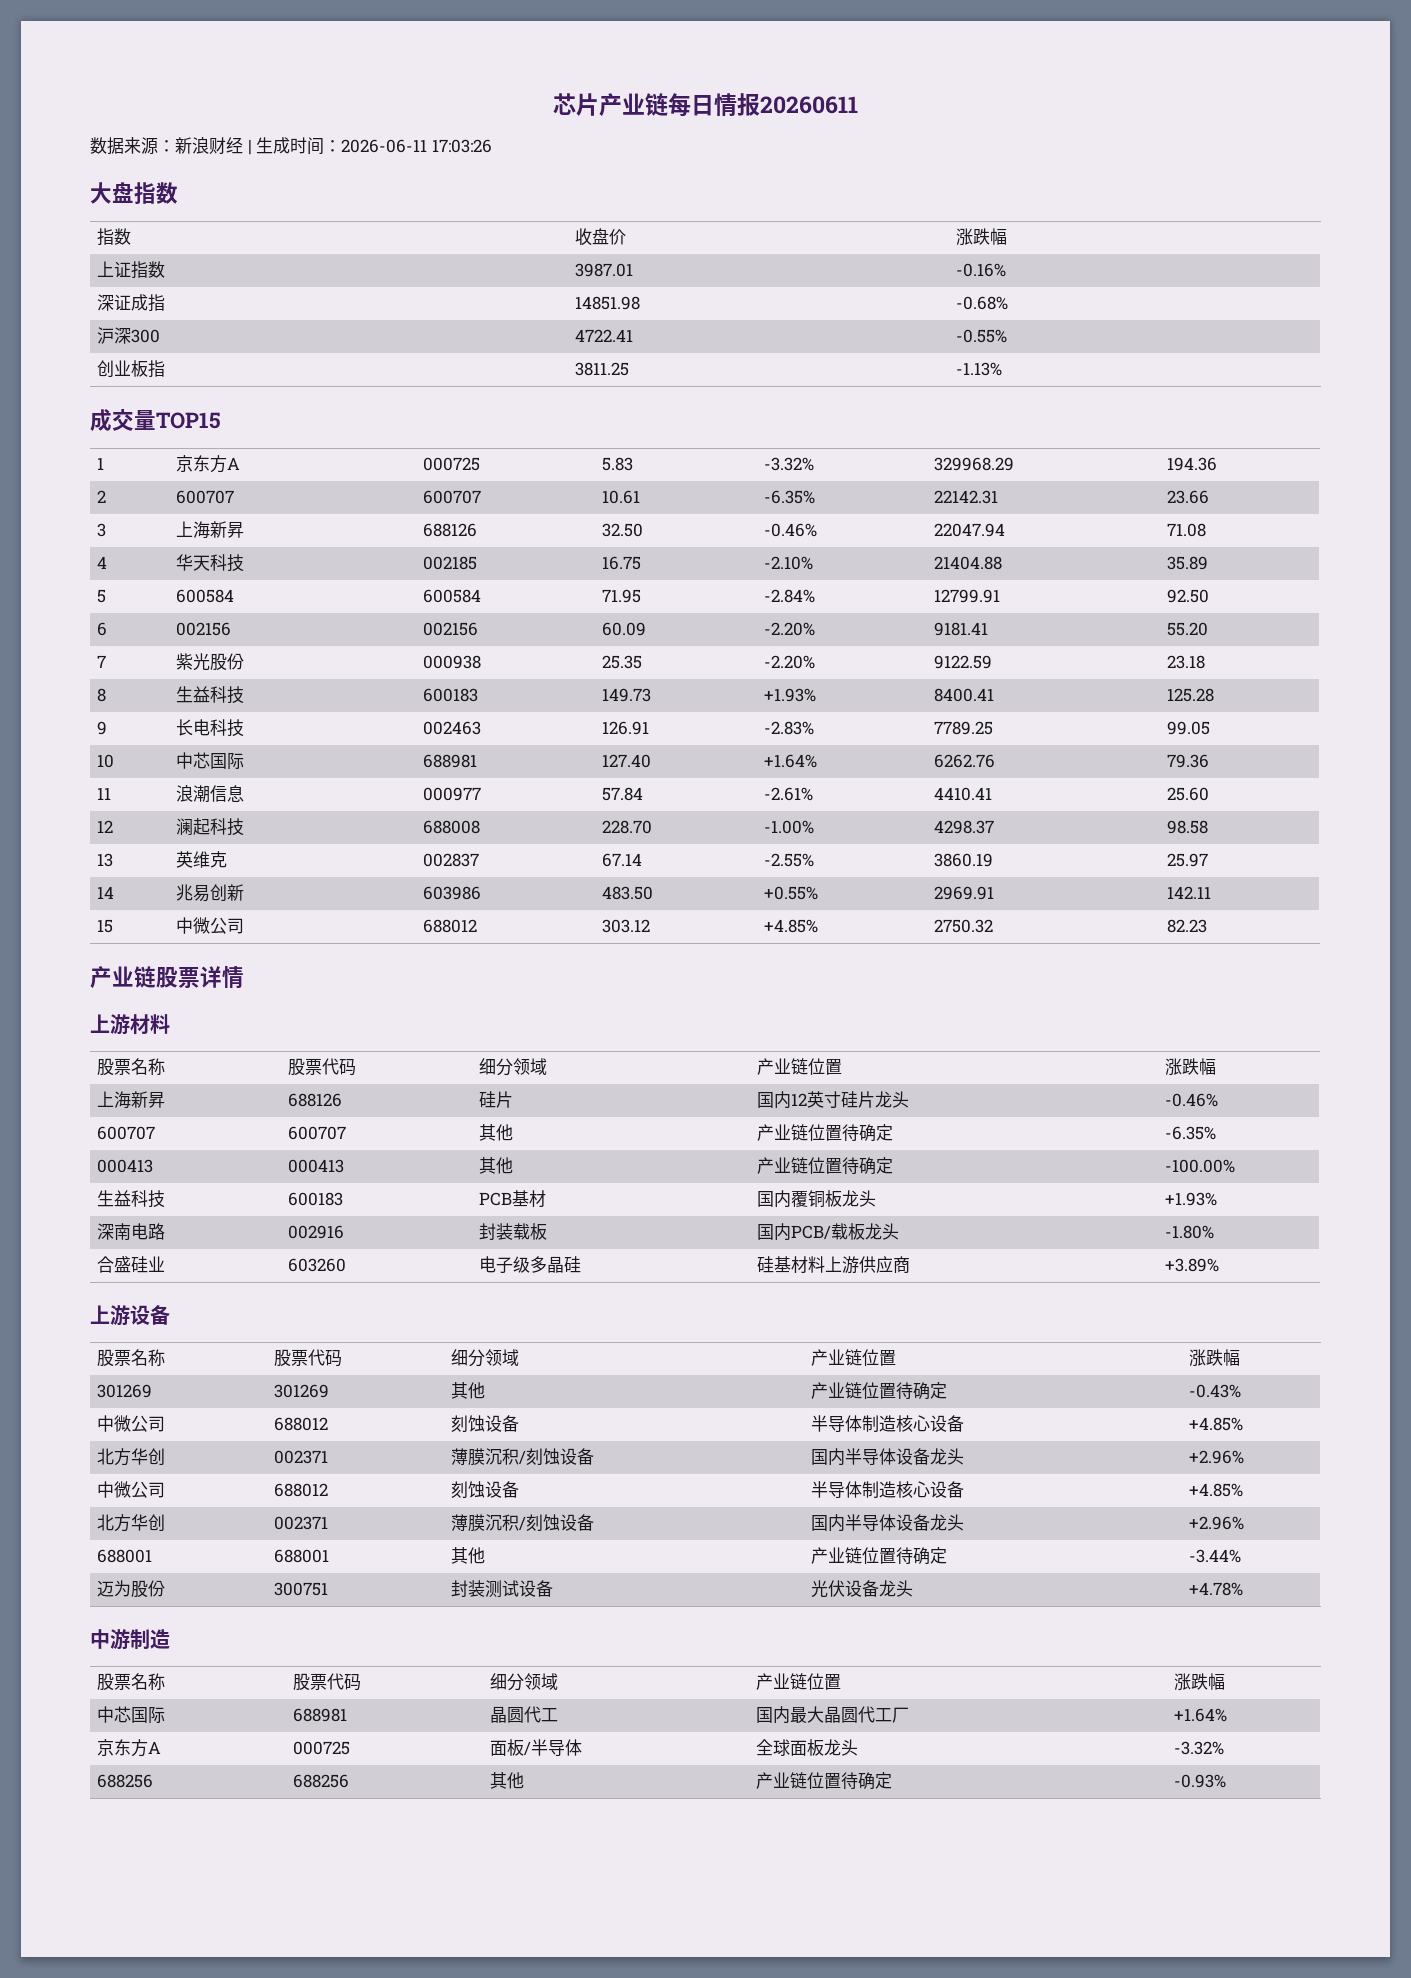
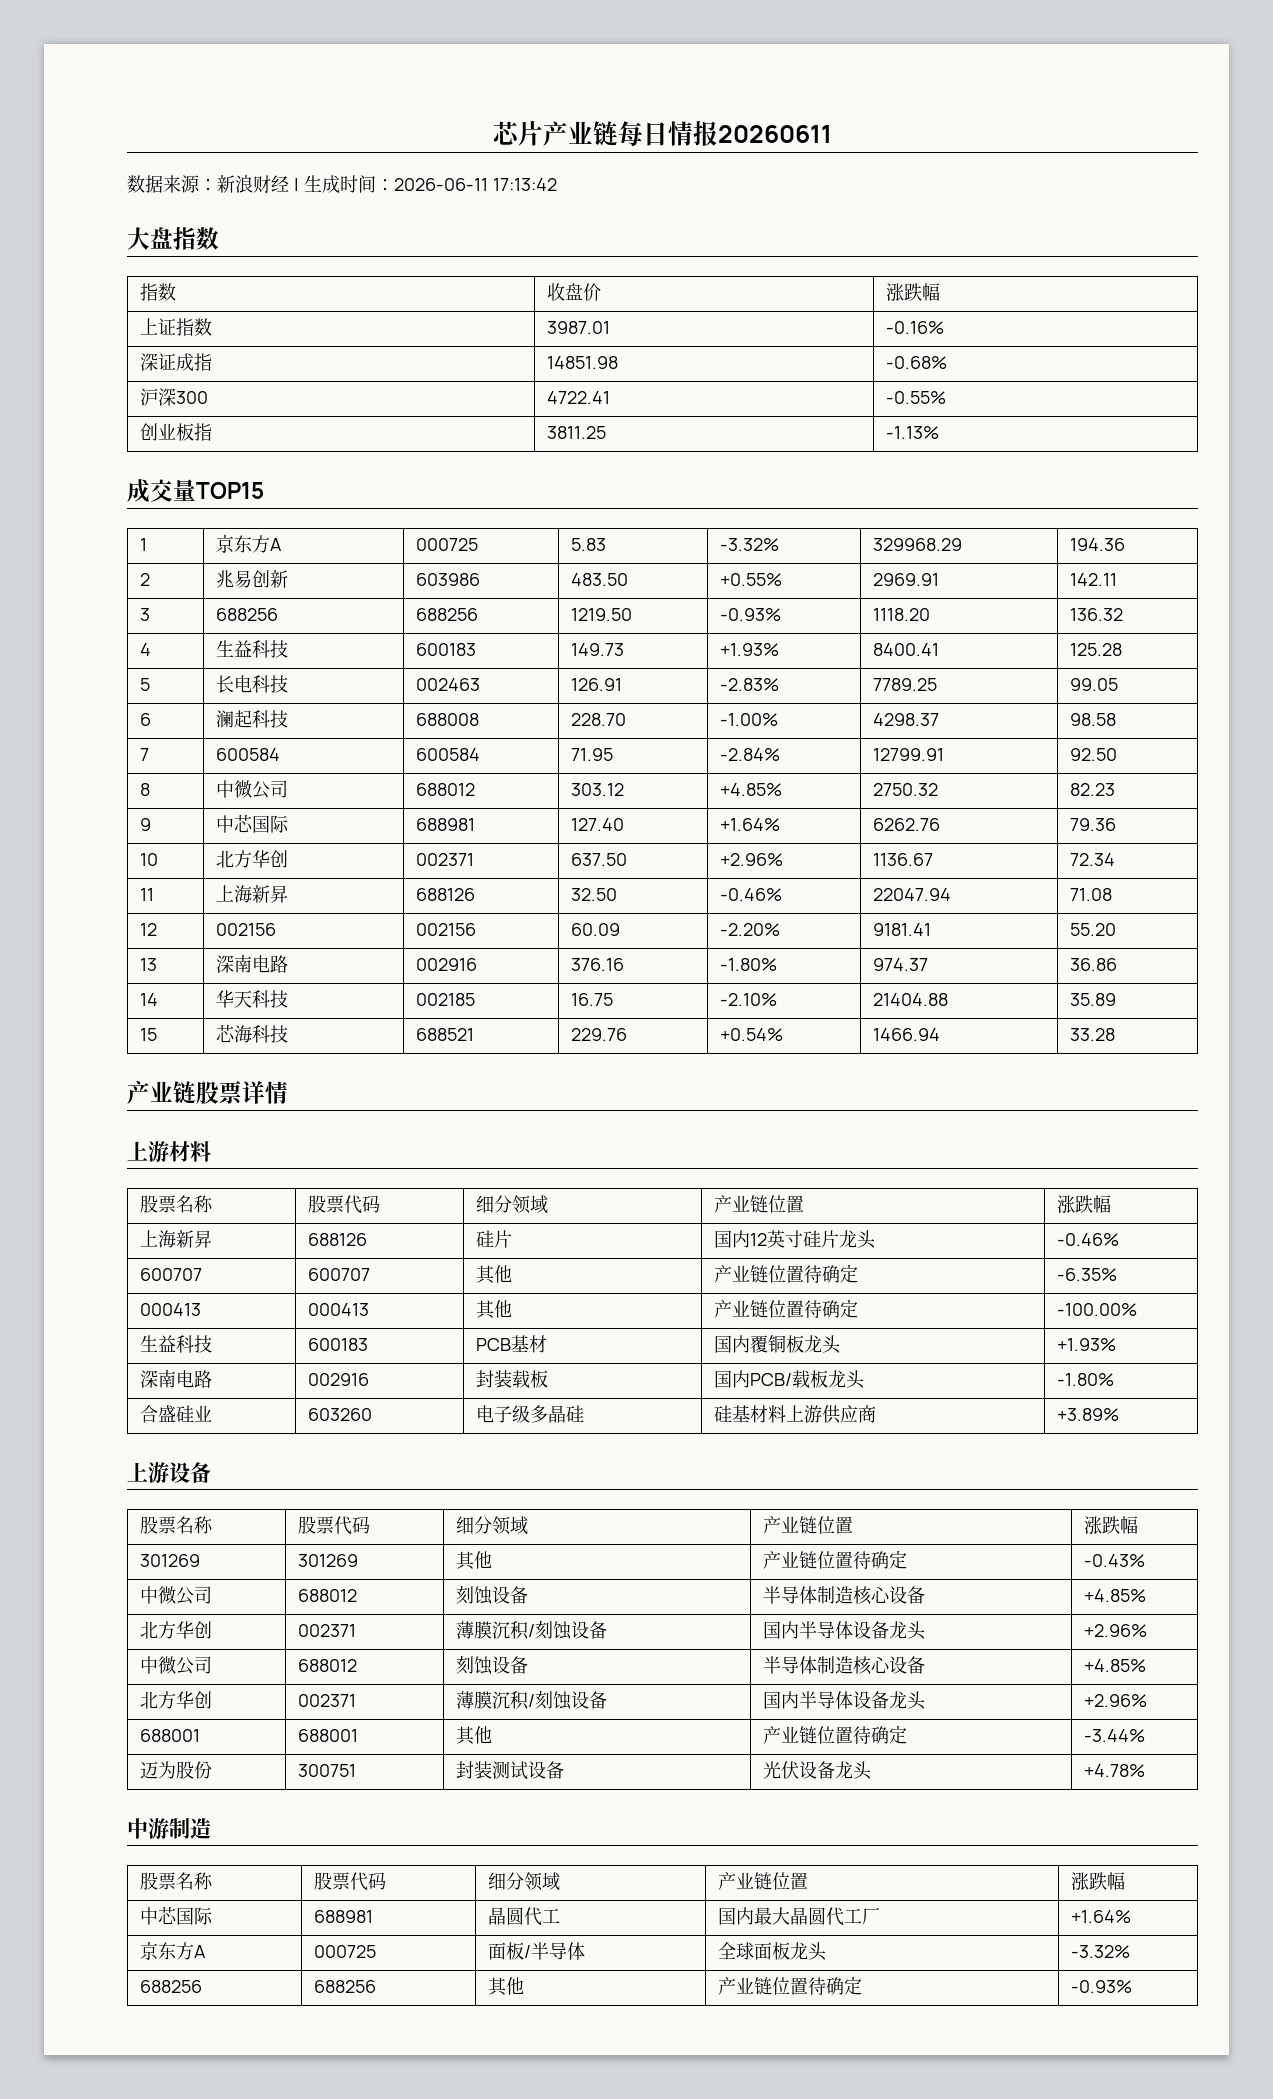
[431,139,492,153] 17:03:26 -> [492,178,557,191] 17:13:42
[176,490,235,504] [423,490,482,504] [602,490,641,504] [764,490,816,504] [934,490,999,504] [1167,490,1210,504] [97,523,107,537] 600707 | 600707 | 10.61 | -6.35% | 22142.31 | 23.66 // 3 -> [215,570,288,588] [415,573,480,586] [570,573,628,586] [719,573,782,586] [872,573,939,586] [1069,573,1117,586] [139,608,150,621] [215,608,278,621] [415,608,478,621] [570,608,632,621] [719,608,781,621] [872,608,930,621] [1069,608,1123,621] [139,643,151,656] [215,640,288,658] [415,643,476,656] [570,643,624,656] [719,643,779,656] [872,643,939,656] [1069,643,1122,656] [139,678,150,691] [215,675,288,693] [415,678,480,691] [570,678,622,691] [719,678,779,691] [872,678,937,691] [1069,678,1118,691] [139,713,151,726] [215,710,288,728] [415,713,479,726] [570,713,626,726] [719,713,778,726] [872,713,939,726] [1069,713,1116,726] [139,748,149,761] [215,748,280,761] [415,748,480,761] [570,748,613,761] [719,748,780,761] [872,748,944,761] [1069,748,1117,761] [139,783,150,796] [215,780,288,799] [415,783,475,796] [570,783,624,796] [719,783,782,796] [872,783,938,796] [1069,783,1115,796] [139,818,151,831] [215,815,289,833] [415,818,475,831] [570,818,624,831] [719,818,780,831] [872,818,940,831] [1069,818,1116,831] [139,853,158,866] [215,850,288,868] [415,853,474,866] [570,853,627,866] [719,853,783,866] [872,853,933,866] [1069,853,1115,866] [139,888,154,901] 兆易创新 | 603986 | 483.50 | +0.55% | 2969.91 | 142.11 // 3 | 688256 | 688256 | 1219.50 | -0.93% | 1118.20 | 136.32 // 4 | 生益科技 | 600183 | 149.73 | +1.93% | 8400.41 | 125.28 // 5 | 长电科技 | 002463 | 126.91 | -2.83% | 7789.25 | 99.05 // 6 | 澜起科技 | 688008 | 228.70 | -1.00% | 4298.37 | 98.58 // 7 | 600584 | 600584 | 71.95 | -2.84% | 12799.91 | 92.50 // 8 | 中微公司 | 688012 | 303.12 | +4.85% | 2750.32 | 82.23 // 9 | 中芯国际 | 688981 | 127.40 | +1.64% | 6262.76 | 79.36 // 10 | 北方华创 | 002371 | 637.50 | +2.96% | 1136.67 | 72.34 // 11
[97,556,108,569] 4 -> [139,923,157,936] [215,923,276,936] [415,923,476,936] [570,923,620,936] [719,923,780,936] [872,923,931,936] [1069,923,1116,936] [139,958,157,971] [215,954,288,973] [415,958,477,971] [570,958,624,971] [719,958,777,971] [872,958,928,971] [1069,958,1117,971] [139,993,158,1006] 12 | 002156 | 002156 | 60.09 | -2.20% | 9181.41 | 55.20 // 13 | 深南电路 | 002916 | 376.16 | -1.80% | 974.37 | 36.86 // 14
[97,589,107,603] [176,589,235,603] [423,589,482,603] [602,589,642,603] [764,589,816,603] [934,589,1001,603] [1167,589,1210,603] [97,622,108,636] [176,622,232,636] [423,622,479,636] [602,622,647,636] [764,622,816,636] [934,622,989,636] [1167,622,1209,636] [97,655,107,668] [176,653,245,671] [423,655,482,669] [602,655,643,669] [764,655,816,669] [934,655,993,669] [1167,655,1206,669] [97,688,107,702] [176,686,245,704] [423,688,479,702] [602,688,652,702] [764,688,817,702] [934,688,995,702] [1167,688,1215,702] [97,721,108,735] [176,719,245,737] [423,721,482,735] [602,721,650,735] [764,721,815,735] [934,721,994,735] [1167,721,1211,735] [97,754,115,768] [176,752,245,770] [423,754,478,768] [602,754,652,768] [764,754,818,768] [934,754,996,768] [1167,754,1210,768] [97,787,112,800] [176,785,245,803] [423,787,482,801] [602,787,644,801] [764,787,814,801] [934,787,993,801] [1167,787,1210,801] [97,820,114,833] [176,818,245,836] [423,820,481,834] [602,820,653,834] [764,820,815,834] [934,820,995,834] [1167,820,1209,834] [97,853,114,867] [176,851,228,868] [423,853,480,867] [602,853,643,867] [764,853,815,867] [934,853,994,867] [1167,853,1209,867] [97,886,115,899] [176,884,245,902] [423,886,482,900] [602,886,654,900] [764,886,819,900] [934,886,995,900] [1167,886,1212,899] [97,919,114,933] [176,917,245,934] [423,919,478,933] [602,919,651,933] [764,919,819,933] [934,919,994,933] [1167,919,1208,933] 5 | 600584 | 600584 | 71.95 | -2.84% | 12799.91 | 92.50 // 6 | 002156 | 002156 | 60.09 | -2.20% | 9181.41 | 55.20 // 7 | 紫光股份 | 000938 | 25.35 | -2.20% | 9122.59 | 23.18 // 8 | 生益科技 | 600183 | 149.73 | +1.93% | 8400.41 | 125.28 // 9 | 长电科技 | 002463 | 126.91 | -2.83% | 7789.25 | 99.05 // 10 | 中芯国际 | 688981 | 127.40 | +1.64% | 6262.76 | 79.36 // 11 | 浪潮信息 | 000977 | 57.84 | -2.61% | 4410.41 | 25.60 // 12 | 澜起科技 | 688008 | 228.70 | -1.00% | 4298.37 | 98.58 // 13 | 英维克 | 002837 | 67.14 | -2.55% | 3860.19 | 25.97 // 14 | 兆易创新 | 603986 | 483.50 | +0.55% | 2969.91 | 142.11 // 15 | 中微公司 | 688012 | 303.12 | +4.85% | 2750.32 | 82.23 -> [139,1028,157,1041] [214,1025,288,1043] [415,1028,474,1041] [570,1028,627,1041] [719,1028,783,1041] [872,1028,940,1041] [1069,1028,1115,1041] 15 | 芯海科技 | 688521 | 229.76 | +0.54% | 1466.94 | 33.28

